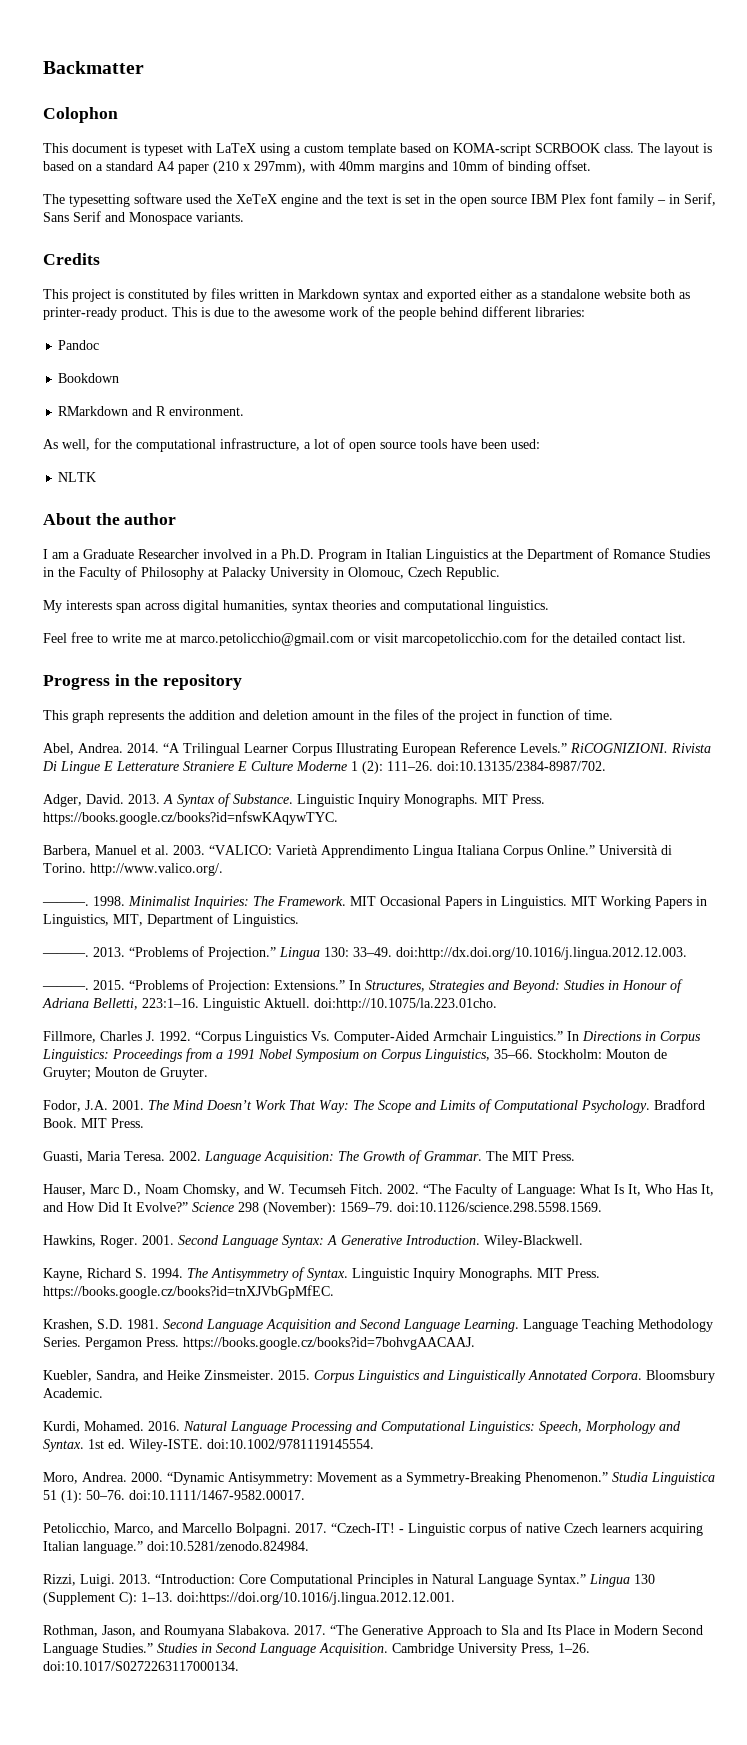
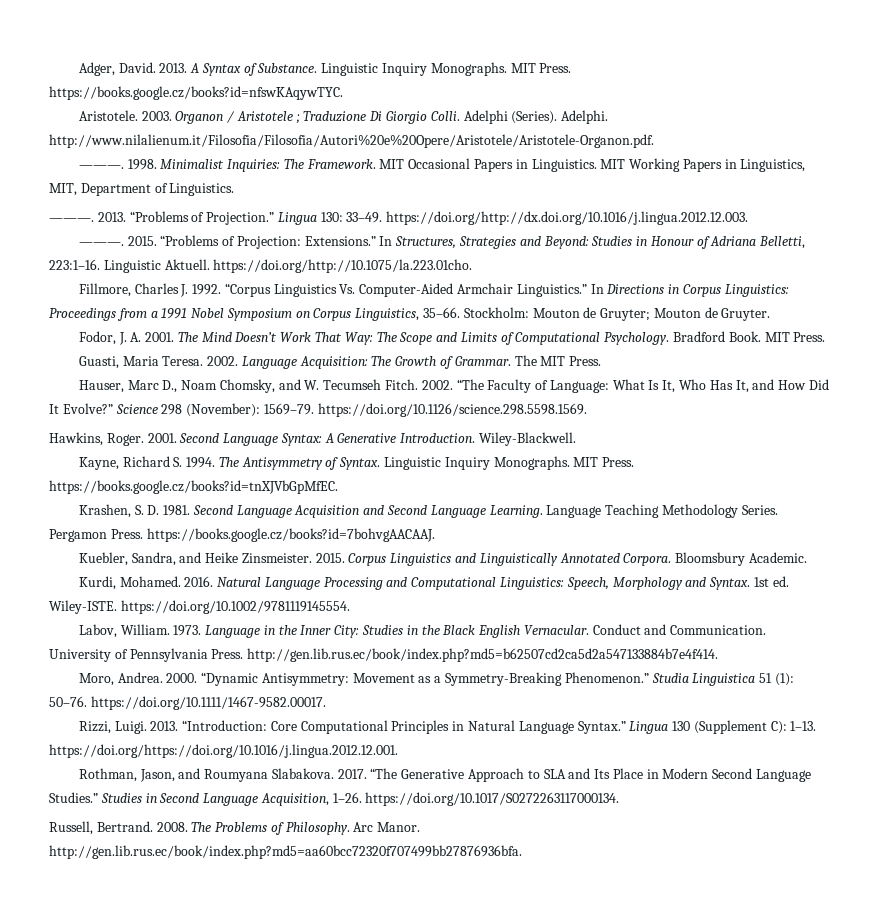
[43,61,144,74] [43,107,118,123] [43,143,712,156] [43,160,591,174] [43,193,716,207] [43,211,244,225] [43,253,100,265] [43,288,690,302] [43,306,585,320] [58,340,100,350] [58,373,120,383] [58,406,245,416] [43,438,540,452] [58,472,97,482] [43,513,177,525] [43,548,710,562] [43,566,500,580] [43,600,549,613] [43,632,686,646] [43,674,243,690] [43,709,613,723] [43,742,711,756] [42,761,606,774] Backmatter // Colophon // This document is typeset with LaTeX using a custom template based on KOMA-script SCRBOOK class. The layout is based on a standard A4 paper (210 x 297mm), with 40mm margins and 10mm of binding offset. // The typesetting software used the XeTeX engine and the text is set in the open source IBM Plex font family – in Serif, Sans Serif and Monospace variants. // Credits // This project is constituted by files written in Markdown syntax and exported either as a standalone website both as printer-ready product. This is due to the awesome work of the people behind different libraries: // Pandoc // Bookdown // RMarkdown and R environment. // As well, for the computational infrastructure, a lot of open source tools have been used: // NLTK // About the author // I am a Graduate Researcher involved in a Ph.D. Program in Italian Linguistics at the Department of Romance Studies in the Faculty of Philosophy at Palacky University in Olomouc, Czech Republic. // My interests span across digital humanities, syntax theories and computational linguistics. // Feel free to write me at marco.petolicchio@gmail.com or visit marcopetolicchio.com for the detailed contact list. // Progress in the repository // This graph represents the addition and deletion amount in the files of the project in function of time. // Abel, Andrea. 2014. “A Trilingual Learner Corpus Illustrating European Reference Levels.” RiCOGNIZIONI. Rivista Di Lingue E Letterature Straniere E Culture Moderne 1 (2): 111–26. doi:10.13135/2384-8987/702. // -> (78, 69) none
[43,845,672,858] [43,863,223,876] Barbera, Manuel et al. 2003. “VALICO: Varietà Apprendimento Lingua Italiana Corpus Online.” Università di Torino. http://www.valico.org/. -> [78,110,609,124] [49,134,654,148] Aristotele. 2003. Organon / Aristotele ; Traduzione Di Giorgio Colli. Adelphi (Series). Adelphi. http://www.nilalienum.it/Filosofia/Filosofia/Autori%20e%20Opere/Aristotele/Aristotele-Organon.pdf.
[396,947,687,960] doi:http://dx.doi.org/10.1016/j.lingua.2012.12.003. -> [386,211,749,225] https://doi.org/http://dx.doi.org/10.1016/j.lingua.2012.12.003.
[314,998,497,1011] doi:http://10.1075/la.223.01cho. -> [213,259,473,273] https://doi.org/http://10.1075/la.223.01cho.
[85,1100,108,1110] J.A. -> [118,332,142,345] J. A.
[397,1202,602,1212] doi:10.1126/science.298.5598.1569. -> [317,403,587,417] https://doi.org/10.1126/science.298.5598.1569.
[97,1319,123,1329] S.D. -> [134,505,160,515] S. D.
[207,1439,374,1449] doi:10.1002/9781119145554. -> [120,600,350,614] [78,624,767,638] [49,648,719,662] https://doi.org/10.1002/9781119145554. // Labov, William. 1973. Language in the Inner City: Studies in the Black English Vernacular. Conduct and Communication. University of Pennsylvania Press. http://gen.lib.rus.ec/book/index.php?md5=b62507cd2ca5d2a547133884b7e4f414.
[129,1490,305,1500] [43,1522,703,1536] [43,1541,309,1554] doi:10.1111/1467-9582.00017. // Petolicchio, Marco, and Marcello Bolpagni. 2017. “Czech-IT! - Linguistic corpus of native Czech learners acquiring Italian language.” doi:10.5281/zenodo.824984. -> [90,696,326,710] https://doi.org/10.1111/1467-9582.00017.
[177,1592,455,1605] doi:https://doi.org/10.1016/j.lingua.2012.12.001. -> [49,744,398,758] https://doi.org/https://doi.org/10.1016/j.lingua.2012.12.001.
[501,1625,520,1635] Sla -> [543,769,566,779] SLA
[319,1643,590,1656] [43,1661,239,1671] Acquisition. Cambridge University Press, 1–26. doi:10.1017/S0272263117000134. -> [260,792,620,806] [49,821,421,835] [49,845,522,859] Acquisition, 1–26. https://doi.org/10.1017/S0272263117000134. // Russell, Bertrand. 2008. The Problems of Philosophy. Arc Manor. http://gen.lib.rus.ec/book/index.php?md5=aa60bcc72320f707499bb27876936bfa.

